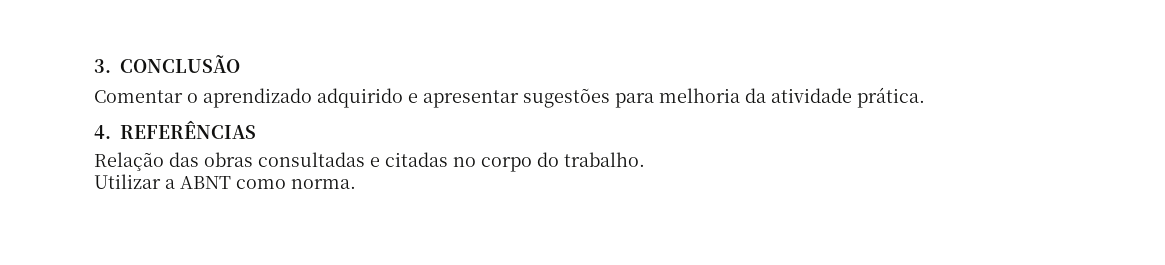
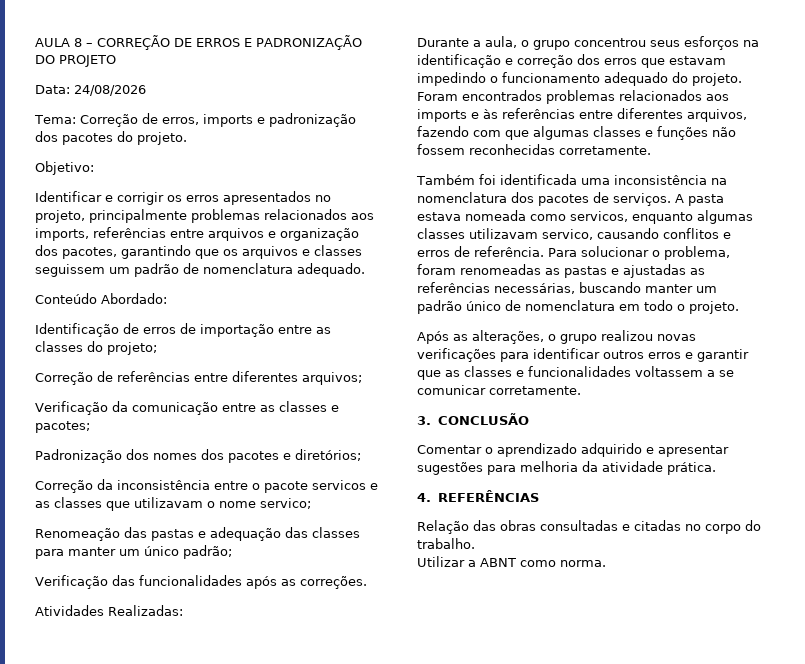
(94, 66) none -> [35,35,362,50] [35,55,116,67] [35,85,146,96] [34,113,356,127] [35,131,187,145] [35,161,94,175] [35,191,331,205] [35,209,374,223] [35,227,359,241] [35,245,362,259] [35,263,365,277] [35,293,167,304] [35,323,331,337] [35,341,157,355] [35,371,362,385] [35,401,339,415] [35,421,90,433] [35,449,361,463] [35,479,378,493] [35,497,311,511] [35,527,360,541] [35,545,232,559] [35,575,367,589] [35,605,183,616] [417,36,759,50] [417,54,726,68] [417,72,742,86] [417,90,729,104] [417,108,747,122] [417,126,736,140] [417,144,651,155] [416,174,727,185] [417,192,724,206] [417,210,753,224] [417,228,731,240] [417,246,730,260] [417,264,705,278] [417,282,717,294] [417,300,739,314] [417,330,696,344] [417,348,749,362] [417,366,734,380] [417,385,581,395] AULA 8 – CORREÇÃO DE ERROS E PADRONIZAÇÃO DO PROJETO // Data: 24/08/2026 // Tema: Correção de erros, imports e padronização dos pacotes do projeto. // Objetivo: // Identificar e corrigir os erros apresentados no projeto, principalmente problemas relacionados aos imports, referências entre arquivos e organização dos pacotes, garantindo que os arquivos e classes seguissem um padrão de nomenclatura adequado. // Conteúdo Abordado: // Identificação de erros de importação entre as classes do projeto; // Correção de referências entre diferentes arquivos; // Verificação da comunicação entre as classes e pacotes; // Padronização dos nomes dos pacotes e diretórios; // Correção da inconsistência entre o pacote servicos e as classes que utilizavam o nome servico; // Renomeação das pastas e adequação das classes para manter um único padrão; // Verificação das funcionalidades após as correções. // Atividades Realizadas: // Durante a aula, o grupo concentrou seus esforços na identificação e correção dos erros que estavam impedindo o funcionamento adequado do projeto. Foram encontrados problemas relacionados aos imports e às referências entre diferentes arquivos, fazendo com que algumas classes e funções não fossem reconhecidas corretamente. // Também foi identificada uma inconsistência na nomenclatura dos pacotes de serviços. A pasta estava nomeada como servicos, enquanto algumas classes utilizavam servico, causando conflitos e erros de referência. Para solucionar o problema, foram renomeadas as pastas e ajustadas as referências necessárias, buscando manter um padrão único de nomenclatura em todo o projeto. // Após as alterações, o grupo realizou novas verificações para identificar outros erros e garantir que as classes e funcionalidades voltassem a se comunicar corretamente. //

